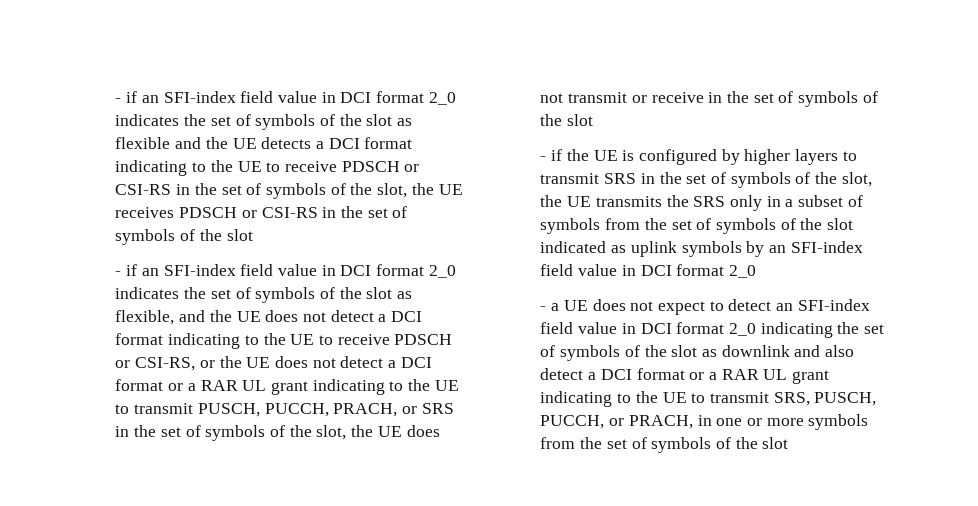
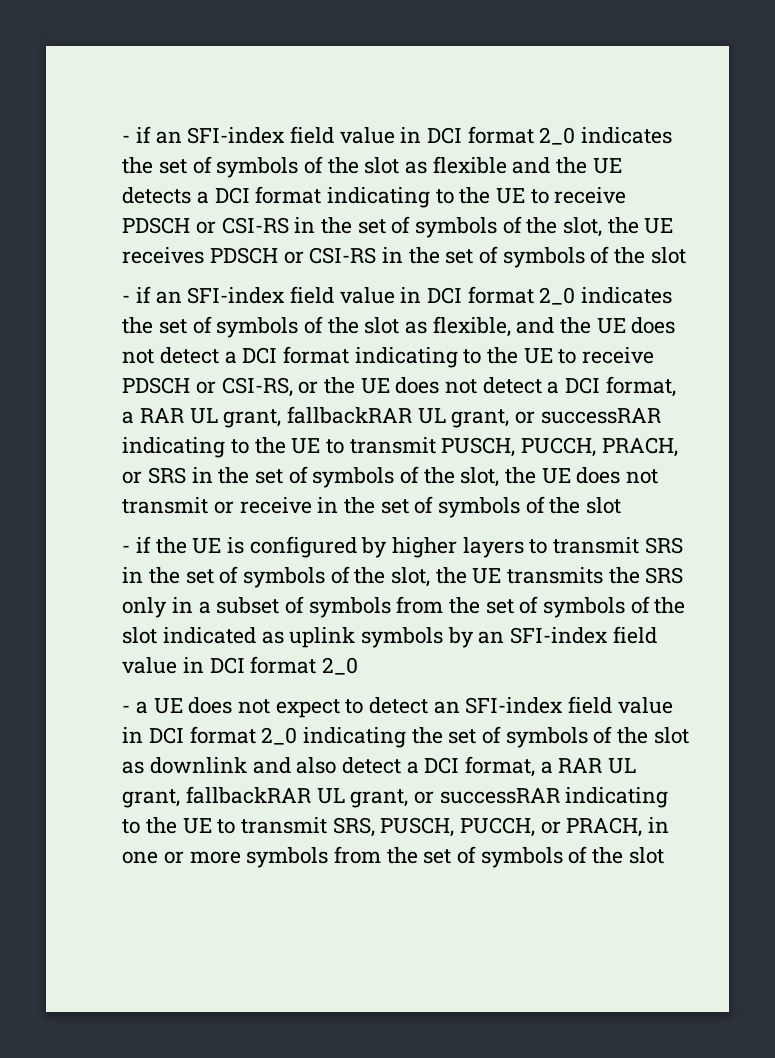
[115,379,308,395] format or a RAR UL grant -> [605,376,676,397] [122,406,661,428] format, a RAR UL grant, fallbackRAR UL grant, or successRAR
[636,368,830,384] format or a RAR UL grant -> [464,756,636,777] [122,786,560,808] format, a RAR UL grant, fallbackRAR UL grant, or successRAR

